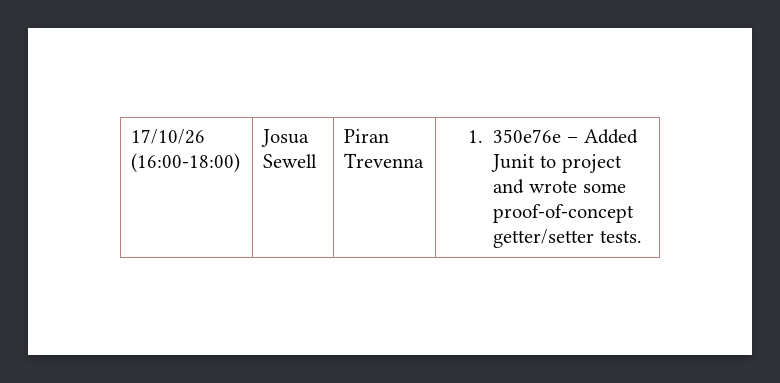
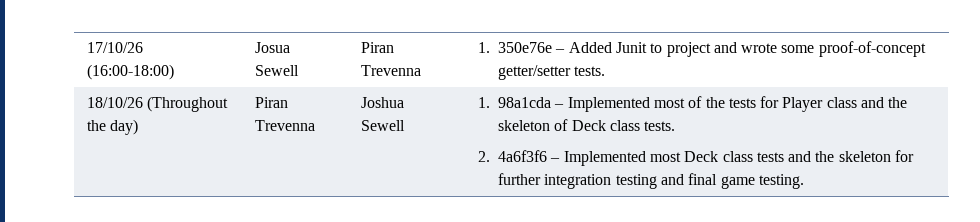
(642, 236) none -> [86,96,228,112] [86,119,138,135] [254,97,288,108] [254,120,315,131] [360,97,404,108] [360,120,405,131] [477,96,908,112] [497,119,676,131] [477,150,915,166] [497,173,804,189] // 18/10/26 (Throughout the day) | Piran Trevenna | Joshua Sewell | 1. 98a1cda – Implemented most of the tests for Player class and the skeleton of Deck class tests. // 2. 4a6f3f6 – Implemented most Deck class tests and the skeleton for further integration testing and final game testing.

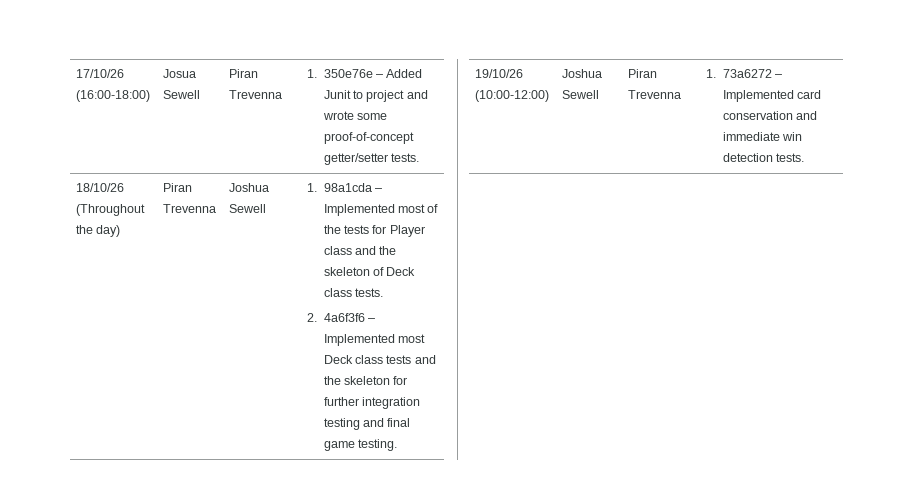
(804, 181) none -> [474,69,523,78] [474,90,549,102] [561,69,602,78] [561,90,599,99] [627,69,657,78] [627,90,681,99] [706,69,782,78] [722,90,821,102] [722,111,817,120] [722,132,802,141] [722,153,804,162] // 19/10/26 (10:00-12:00) | Joshua Sewell | Piran Trevenna | 1. 73a6272 – Implemented card conservation and immediate win detection tests.

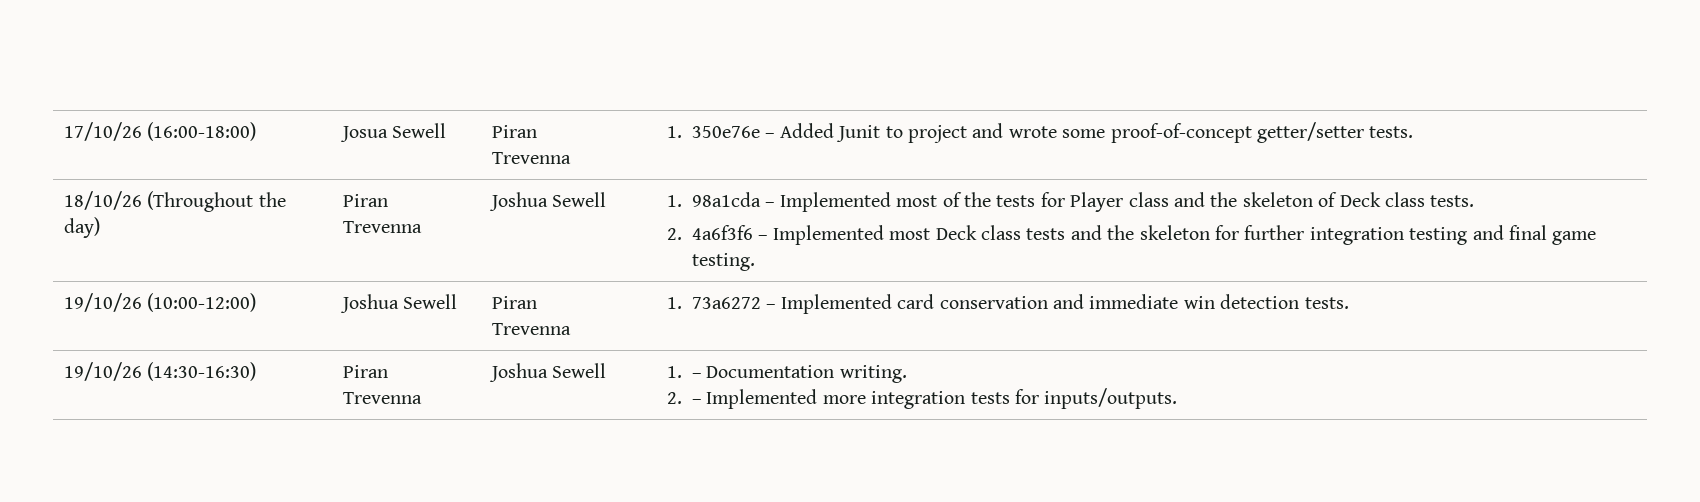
(804, 157) none -> [63,362,257,381] [342,365,388,378] [342,392,422,404] [488,363,607,382] [666,365,907,383] [666,388,1178,409] // 19/10/26 (14:30-16:30) | Piran Trevenna | Joshua Sewell | 1. – Documentation writing. // 2. – Implemented more integration tests for inputs/outputs.

